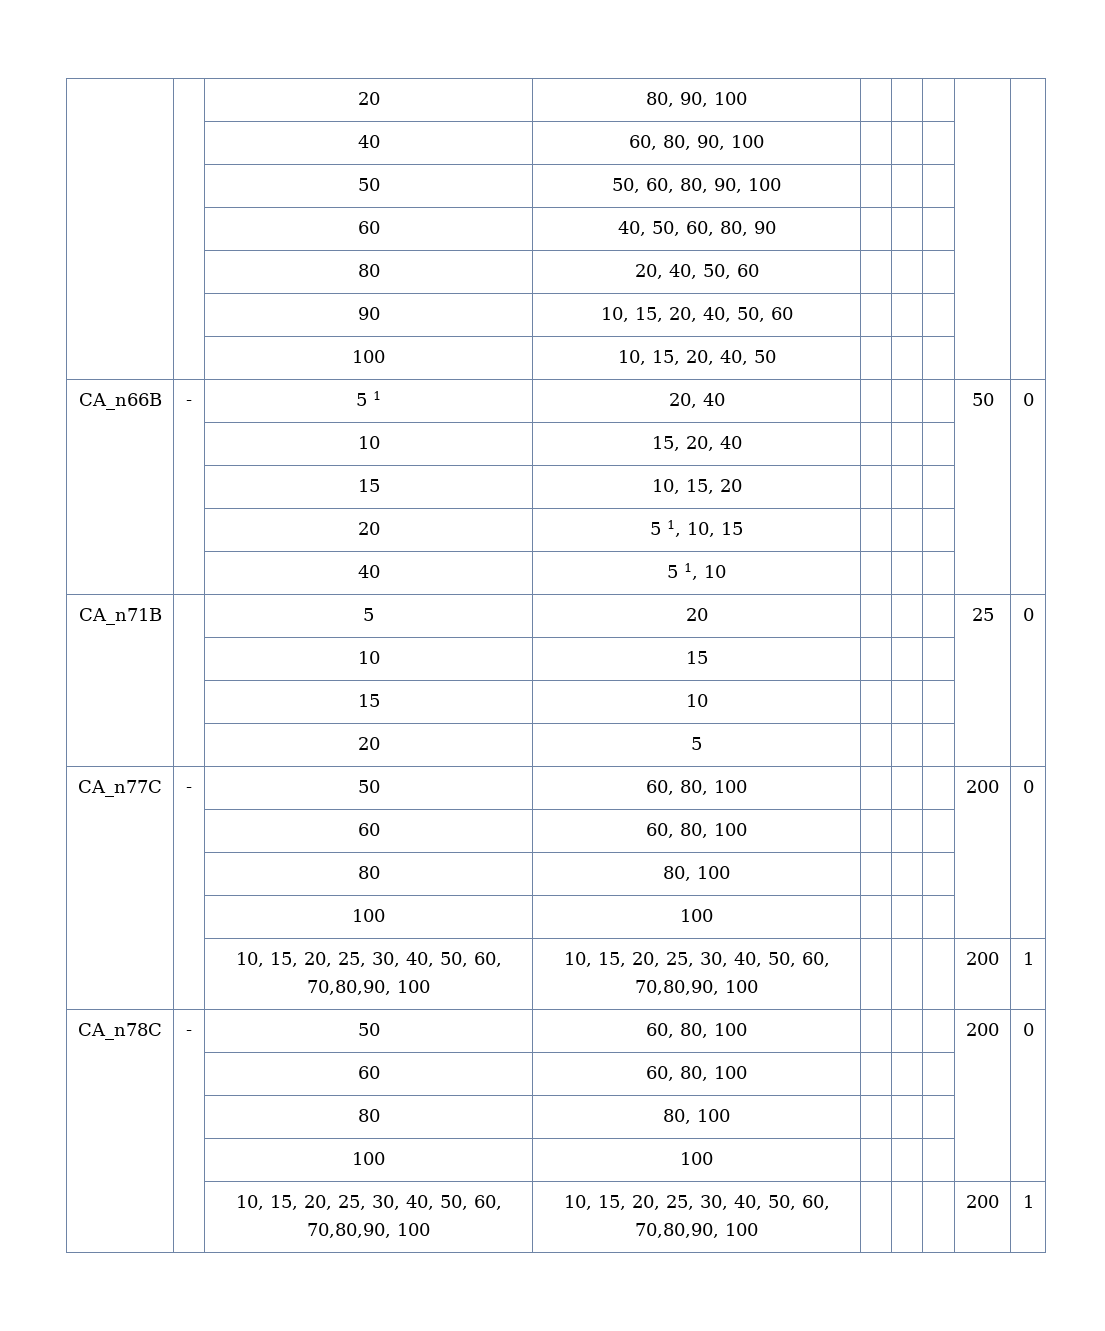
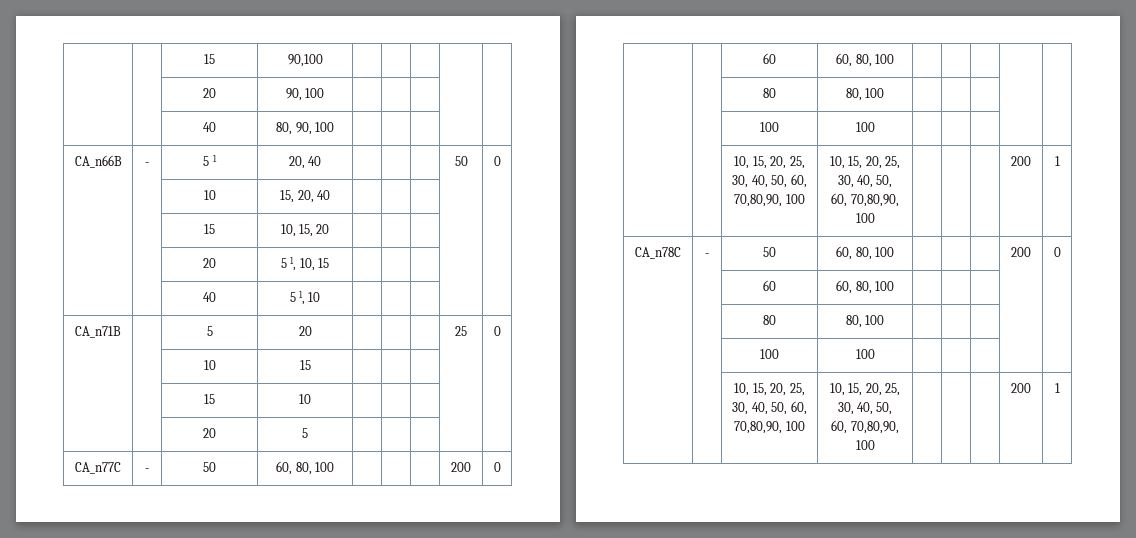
[357,92,380,105] [646,92,674,107] | | 20 | 80, -> [204,54,215,64] [287,54,323,67] [203,88,216,98] | | 15 | 90,100 | | | | | // | | 20 |
[629,135,764,150] [357,178,380,191] [612,178,781,193] [357,221,380,234] [617,221,776,236] [357,264,380,277] [634,264,759,279] [357,307,380,320] [600,307,793,322] [352,350,385,363] [617,350,776,365] 60, 80, 90, 100 | | | | | // | | 50 | 50, 60, 80, 90, 100 | | | | | // | | 60 | 40, 50, 60, 80, 90 | | | | | // | | 80 | 20, 40, 50, 60 | | | | | // | | 90 | 10, 15, 20, 40, 50, 60 | | | | | // | | 100 | 10, 15, 20, 40, 50 | | | | | -> [276,122,334,135] 80, 90, 100 | | | | |

